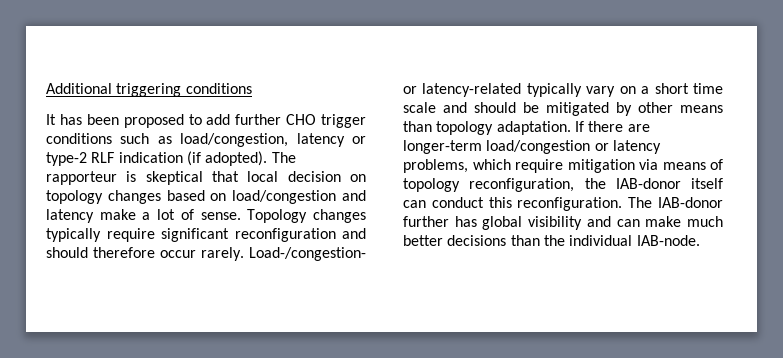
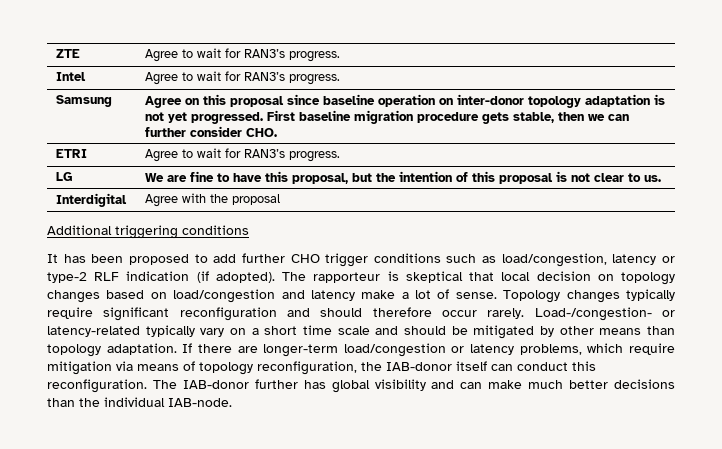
(46, 88) none -> [56,49,81,58] [145,48,341,62] [56,72,87,81] [145,71,341,85] [56,95,113,107] [145,94,666,108] [145,110,630,124] [145,126,278,137] [56,149,88,158] [145,148,341,162] [56,172,73,181] [145,171,662,184] [56,193,128,207] [145,193,281,207] ZTE | Agree to wait for RAN3’s progress. // Intel | Agree to wait for RAN3’s progress. // Samsung | Agree on this proposal since baseline operation on inter-donor topology adaptation is not yet progressed. First baseline migration procedure gets stable, then we can further consider CHO. // ETRI | Agree to wait for RAN3’s progress. // LG | We are fine to have this proposal, but the intention of this proposal is not clear to us. // Interdigital | Agree with the proposal //

